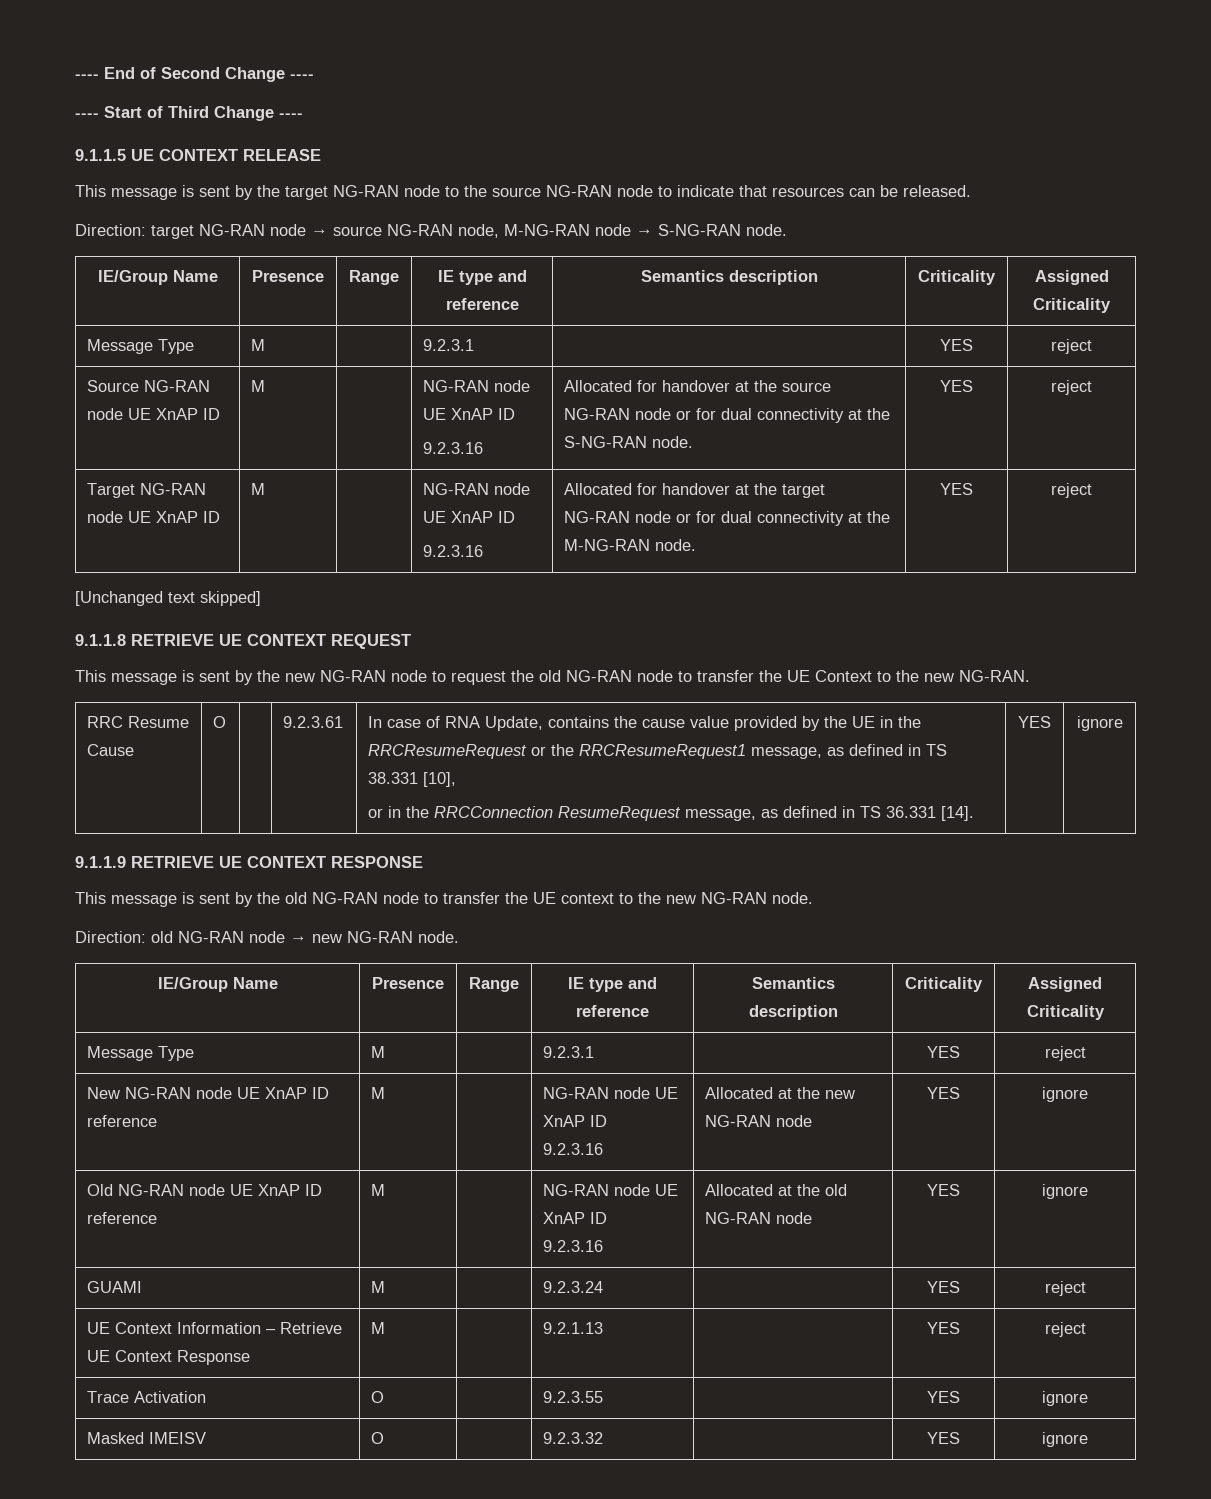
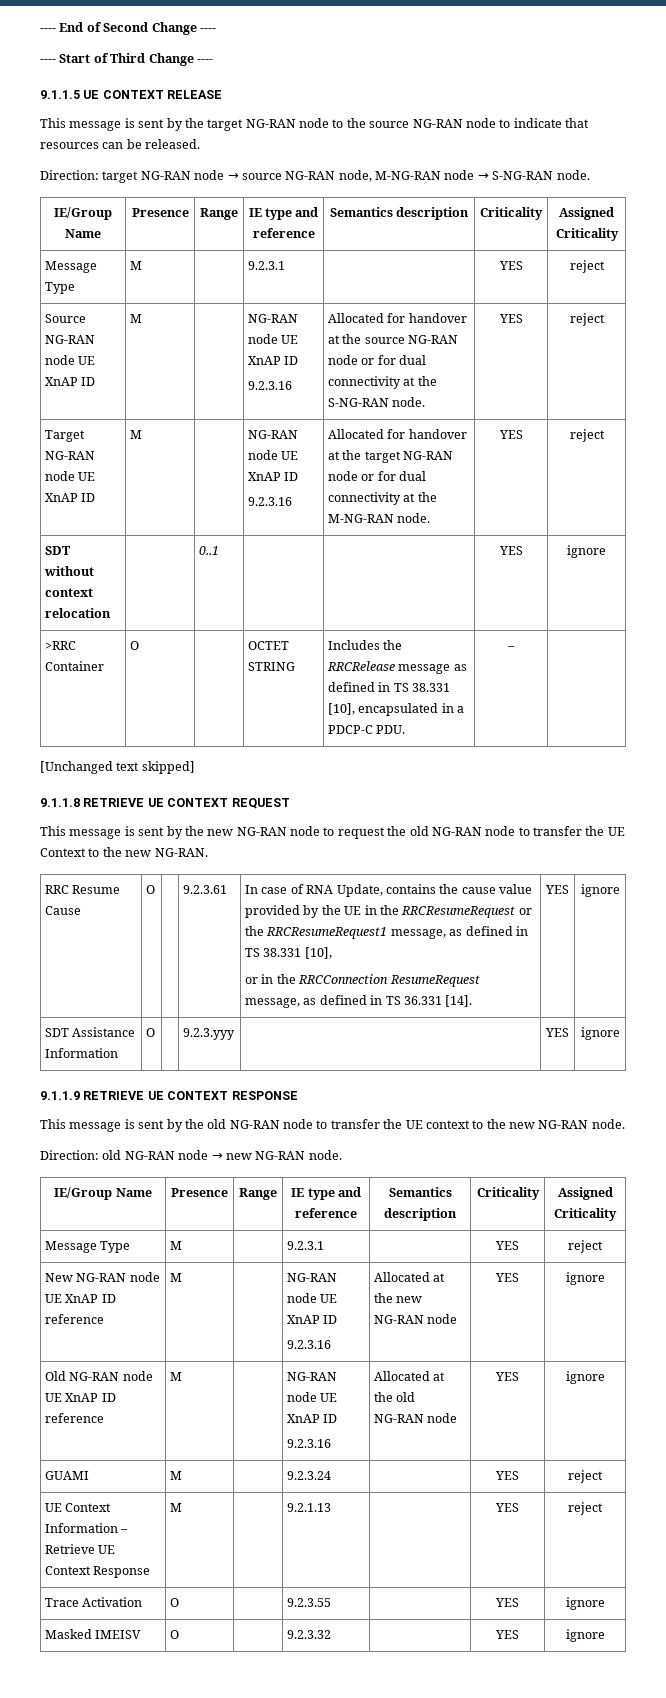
(1092, 490) none -> [45,546,72,555] [44,566,95,576] [45,588,94,597] [45,608,112,618] [199,546,220,555] [498,546,523,555] [567,545,606,558] [45,641,77,650] [45,661,105,671] [130,641,140,650] [248,641,290,650] [248,662,296,671] [328,640,403,650] [327,661,467,674] [328,682,451,692] [328,703,465,716] [328,725,406,734] [507,646,515,650] // SDT without context relocation | | 0..1 | | | YES | ignore // >RRC Container | O | | OCTET STRING | Includes the RRCRelease message as defined in TS 38.331 [10], encapsulated in a PDCP-C PDU. | – |
(1123, 723) none -> [45,1027,136,1037] [45,1048,119,1058] [146,1028,156,1037] [183,1028,236,1040] [545,1028,569,1037] [580,1027,620,1040] // SDT Assistance Information | O | | 9.2.3.yyy | | YES | ignore

